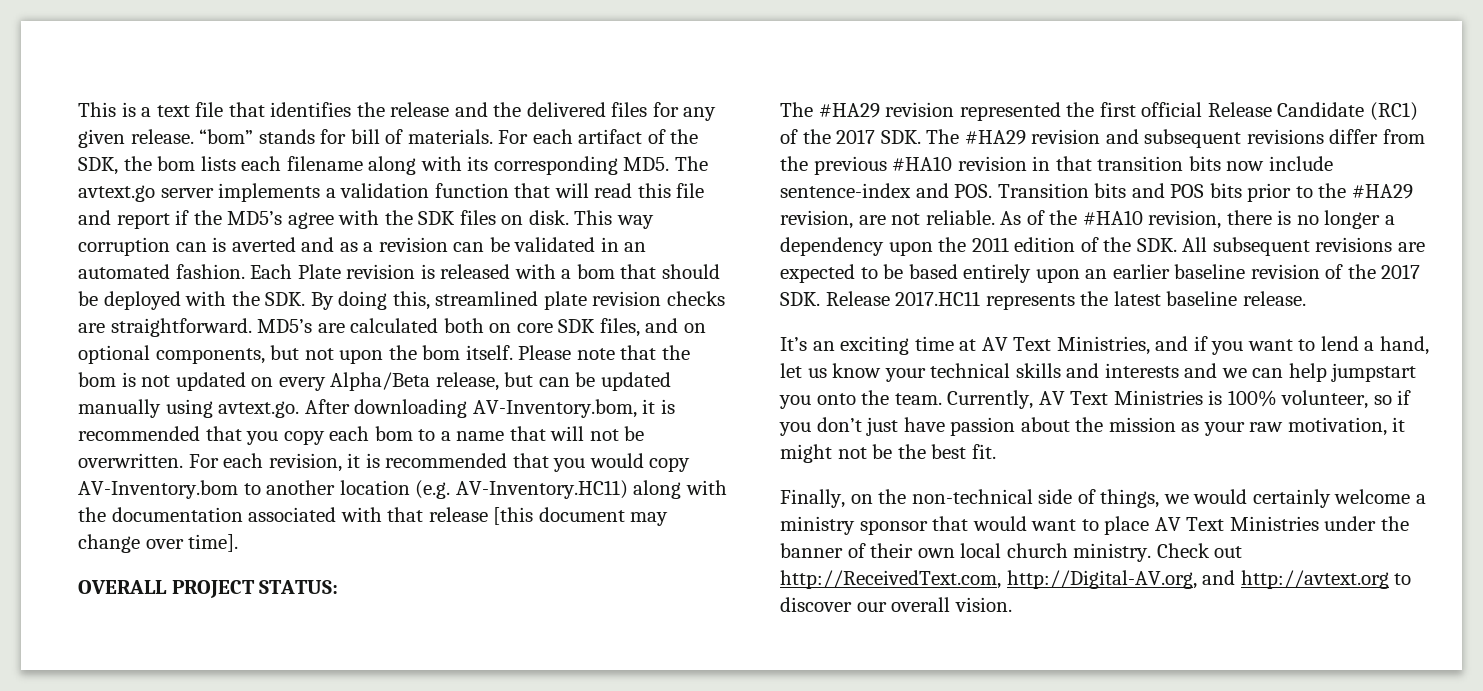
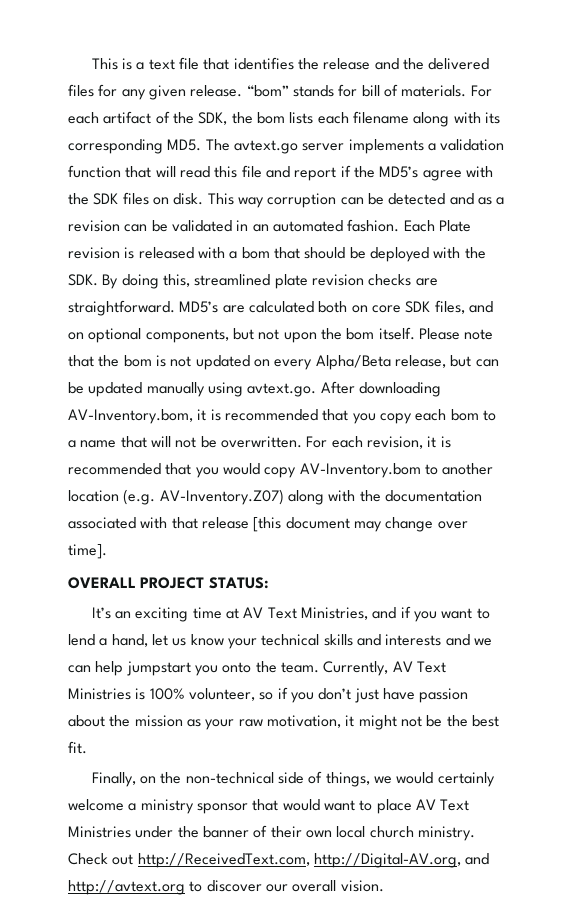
[212,237,296,252] is averted -> [367,193,446,205] be detected
[455,480,628,499] AV-Inventory.HC11) -> [159,489,284,505] AV-Inventory.Z07)
[780,102,1418,121] [780,129,1425,148] [780,156,1333,175] [780,183,1413,202] [780,210,1395,229] [780,237,1425,256] [780,264,1421,283] [780,291,1306,310] // The #HA29 revision represented the first official Release Candidate (RC1) of the 2017 SDK. The #HA29 revision and subsequent revisions differ from the previous #HA10 revision in that transition bits now include sentence-index and POS. Transition bits and POS bits prior to the #HA29 revision, are not reliable. As of the #HA10 revision, there is no longer a dependency upon the 2011 edition of the SDK. All subsequent revisions are expected to be based entirely upon an earlier baseline revision of the 2017 SDK. Release 2017.HC11 represents the latest baseline release. -> (269, 583) none

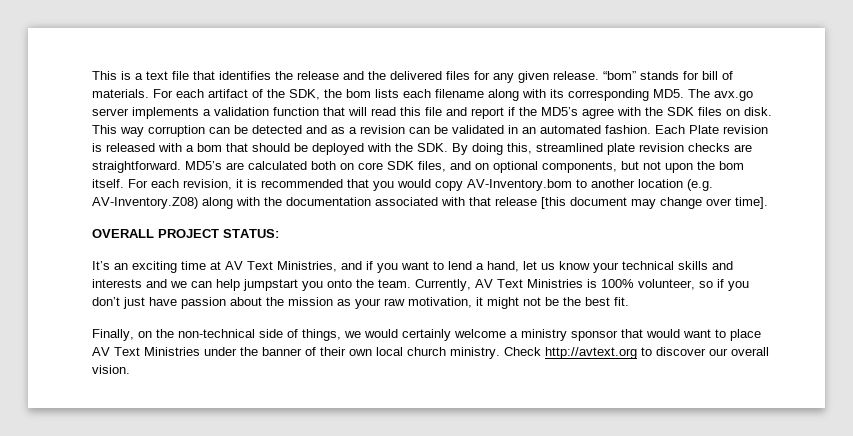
[233,140,298,154] avtext.go -> [714,91,753,101] avx.go
[418,328,494,340] [68,355,499,370] [68,381,441,397] [68,409,496,424] [68,436,302,448] Please note that the bom is not updated on every Alpha/Beta release, but can be updated manually using avtext.go. After downloading AV-Inventory.bom, it is recommended that you copy each bom to a name that will not be overwritten. -> (124, 183) none
[159,489,284,505] AV-Inventory.Z07) -> [92,197,198,209] AV-Inventory.Z08)
[112,853,490,868] out http://ReceivedText.com, http://Digital-AV.org, and -> (541, 351) none

